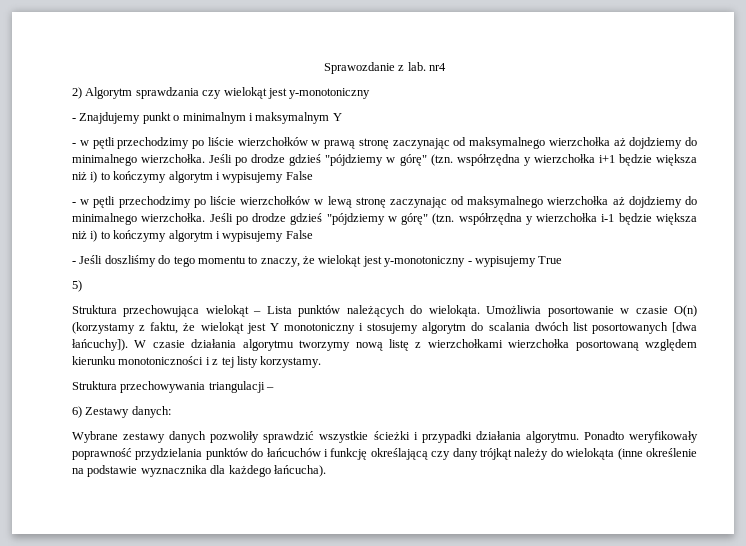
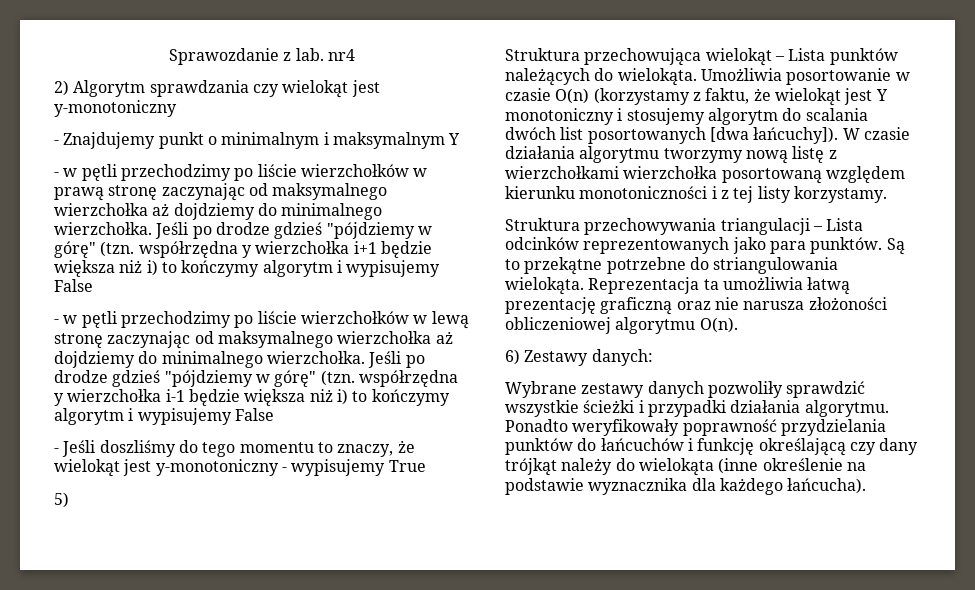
(275, 388) none -> [826,218,864,231] [505,237,905,255] [505,257,839,275] [505,277,851,295] [505,297,887,315] [505,317,738,334] Lista odcinków reprezentowanych jako para punktów. Są to przekątne potrzebne do striangulowania wielokąta. Reprezentacja ta umożliwia łatwą prezentację graficzną oraz nie narusza złożoności obliczeniowej algorytmu O(n).

